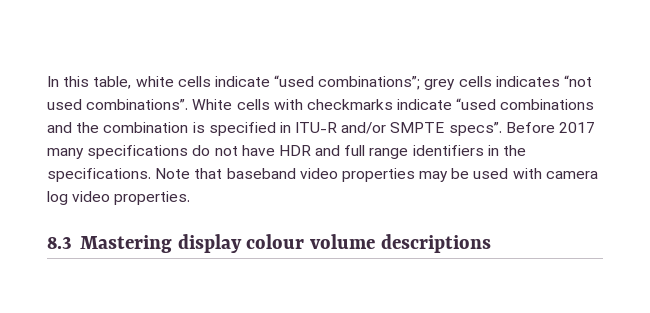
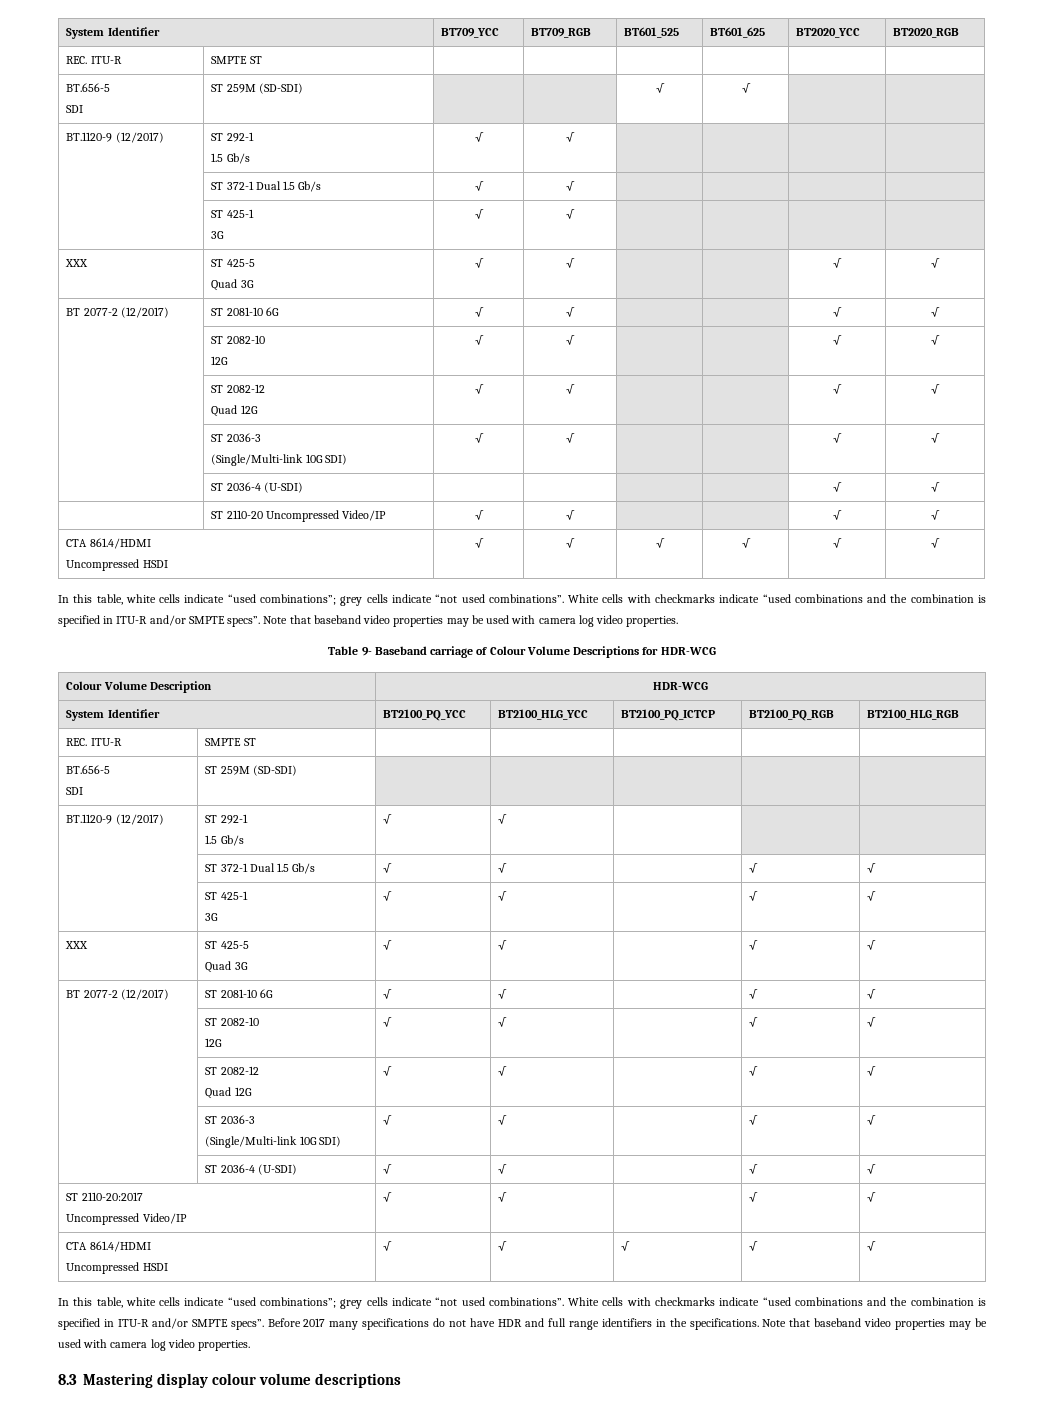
(47, 81) none -> [66,27,160,39] [441,28,500,38] [531,28,592,38] [624,27,680,38] [710,27,766,38] [796,28,861,38] [893,28,960,38] [66,56,122,64] [211,56,262,64] [66,83,111,92] [66,105,84,113] [211,83,303,94] [655,83,665,93] [741,83,751,93] [66,132,164,143] [211,132,254,142] [211,153,250,164] [474,132,484,142] [566,132,575,142] [211,181,322,192] [474,181,484,191] [566,181,575,191] [211,209,254,218] [211,231,225,239] [474,209,484,219] [566,209,575,219] [65,259,89,267] [211,259,255,267] [211,279,254,291] [474,258,484,268] [566,258,575,268] [833,258,842,268] [931,258,940,268] [66,307,169,318] [211,307,279,316] [474,307,484,317] [566,307,575,317] [833,307,842,317] [931,307,940,317] [211,335,265,344] [211,356,229,365] [474,335,484,345] [566,335,575,345] [833,335,842,345] [931,335,940,345] [211,384,265,393] [211,405,258,417] [474,384,484,394] [566,384,575,394] [833,384,842,394] [931,384,940,394] [211,433,261,442] [211,454,347,466] [474,433,484,443] [566,433,575,443] [833,433,842,443] [931,433,940,443] [211,482,303,493] [833,482,842,492] [931,482,940,492] [211,510,387,522] [474,510,484,520] [566,510,575,520] [833,510,842,520] [931,510,940,520] [66,538,151,549] [66,559,168,571] [474,538,484,548] [566,538,575,548] [655,538,665,548] [741,538,751,548] [833,538,842,548] [931,538,940,548] System Identifier | BT709_YCC | BT709_RGB | BT601_525 | BT601_625 | BT2020_YCC | BT2020_RGB // REC. ITU-R | SMPTE ST | | | | | | // BT.656-5 // SDI | ST 259M (SD-SDI) | | | √ | √ | | // BT.1120-9 (12/2017) | ST 292-1 // 1.5 Gb/s | √ | √ | | | | // | ST 372-1 Dual 1.5 Gb/s | √ | √ | | | | // | ST 425-1 // 3G | √ | √ | | | | // XXX | ST 425-5 // Quad 3G | √ | √ | | | √ | √ // BT 2077-2 (12/2017) | ST 2081-10 6G | √ | √ | | | √ | √ // | ST 2082-10 // 12G | √ | √ | | | √ | √ // | ST 2082-12 // Quad 12G | √ | √ | | | √ | √ // | ST 2036-3 // (Single/Multi-link 10G SDI) | √ | √ | | | √ | √ // | ST 2036-4 (U-SDI) | | | | | √ | √ // | ST 2110-20 Uncompressed Video/IP | √ | √ | | | √ | √ // CTA 861.4/HDMI // Uncompressed HSDI | √ | √ | √ | √ | √ | √ //
[495,76,560,87] indicates -> [391,594,986,603] [58,615,679,627] [328,646,716,658] [66,681,212,693] [653,682,708,690] [66,709,160,721] [383,709,467,721] [498,709,589,720] [621,709,716,721] [749,709,835,721] [867,709,960,720] [66,738,122,746] [205,738,256,746] [66,765,111,774] [66,787,84,795] [205,765,297,776] [66,814,164,825] [205,814,248,824] [205,835,244,846] [383,814,393,824] [498,814,508,824] [205,863,316,874] [383,863,393,873] [498,863,508,873] [749,863,759,873] [867,863,877,873] [205,891,248,900] [205,913,219,921] [383,891,393,901] [498,891,508,901] [749,891,759,901] [867,891,877,901] [65,941,89,949] [205,941,249,949] [205,961,248,973] [383,940,393,950] [498,940,508,950] [749,940,759,950] [867,940,877,950] [66,989,169,1000] [205,989,273,998] [383,989,393,999] [498,989,508,999] [749,989,759,999] [867,989,877,999] [205,1017,259,1026] [205,1038,223,1047] [383,1017,393,1027] [498,1017,508,1027] [749,1017,759,1027] [867,1017,877,1027] [205,1066,259,1075] [205,1087,252,1099] [383,1066,393,1076] [498,1066,508,1076] [749,1066,759,1076] [867,1066,877,1076] [205,1115,255,1124] [205,1136,341,1148] [383,1115,393,1125] [498,1115,508,1125] [749,1115,759,1125] [867,1115,877,1125] [205,1164,297,1175] [383,1164,393,1174] [498,1164,508,1174] [749,1164,759,1174] [867,1164,877,1174] [66,1192,143,1201] [66,1213,187,1225] [383,1192,393,1202] [498,1192,508,1202] [749,1192,759,1202] [867,1192,877,1202] [66,1241,151,1252] [66,1262,168,1274] [383,1241,393,1251] [498,1241,508,1251] [621,1241,631,1251] [749,1241,759,1251] [867,1241,877,1251] [58,1297,432,1309] indicate “not used combinations”. White cells with checkmarks indicate “used combinations and the combination is specified in ITU-R and/or SMPTE specs”. Note that baseband video properties may be used with camera log video properties. // Table 9- Baseband carriage of Colour Volume Descriptions for HDR-WCG // Colour Volume Description | HDR-WCG // System Identifier | BT2100_PQ_YCC | BT2100_HLG_YCC | BT2100_PQ_ICTCP | BT2100_PQ_RGB | BT2100_HLG_RGB // REC. ITU-R | SMPTE ST | | | | | // BT.656-5 // SDI | ST 259M (SD-SDI) | | | | | // BT.1120-9 (12/2017) | ST 292-1 // 1.5 Gb/s | √ | √ | | | // | ST 372-1 Dual 1.5 Gb/s | √ | √ | | √ | √ // | ST 425-1 // 3G | √ | √ | | √ | √ // XXX | ST 425-5 // Quad 3G | √ | √ | | √ | √ // BT 2077-2 (12/2017) | ST 2081-10 6G | √ | √ | | √ | √ // | ST 2082-10 // 12G | √ | √ | | √ | √ // | ST 2082-12 // Quad 12G | √ | √ | | √ | √ // | ST 2036-3 // (Single/Multi-link 10G SDI) | √ | √ | | √ | √ // | ST 2036-4 (U-SDI) | √ | √ | | √ | √ // ST 2110-20:2017 // Uncompressed Video/IP | √ | √ | | √ | √ // CTA 861.4/HDMI // Uncompressed HSDI | √ | √ | √ | √ | √ // In this table, white cells indicate “used combinations”; grey cells indicate

